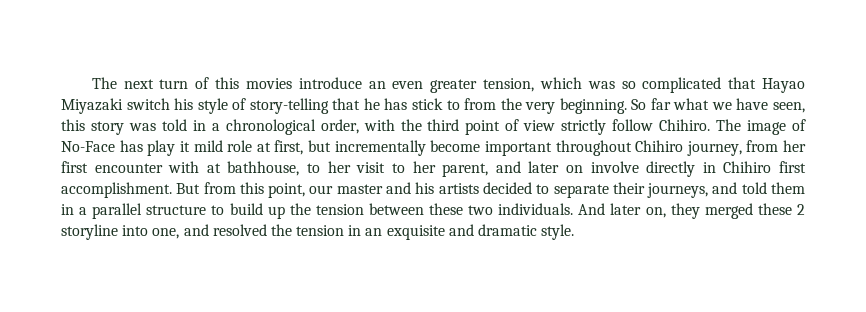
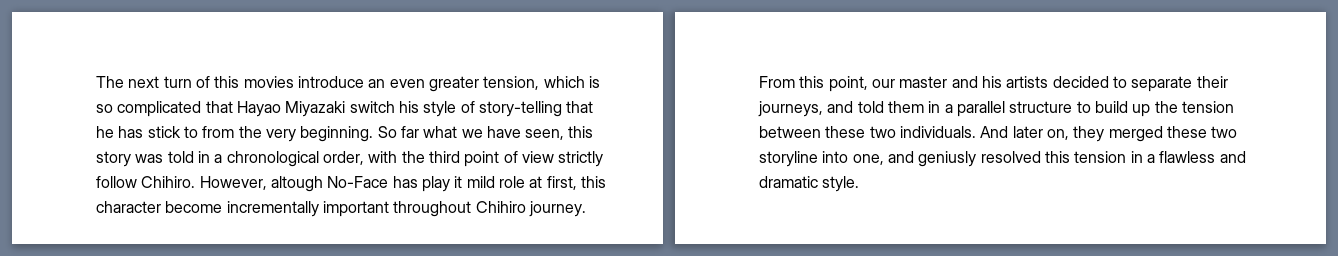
[587,81,615,89] was -> [588,76,600,88] is
[716,119,807,135] The image of -> [199,176,323,192] However, altough
[308,140,806,156] [61,161,806,177] [61,182,236,198] but incrementally become important throughout Chihiro journey, from her first encounter with at bathhouse, to her visit to her parent, and later on involve directly in Chihiro first accomplishment. But from -> [580,176,606,188] [96,201,586,217] [759,76,795,88] this character become incrementally important throughout Chihiro journey. From
[796,204,805,215] 2 -> [1211,126,1238,138] two
[212,224,445,240] resolved the tension in an exquisite -> [918,151,1216,167] geniusly resolved this tension in a flawless

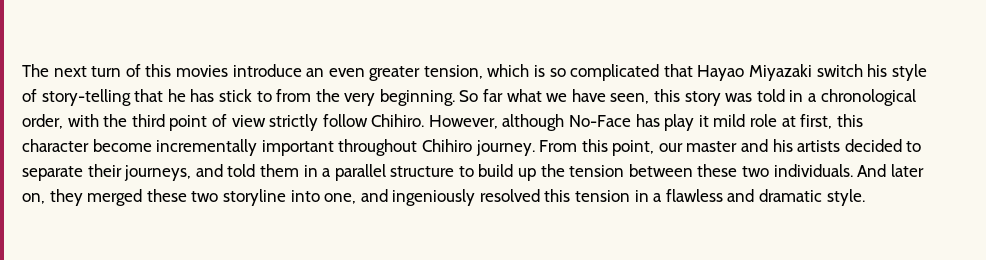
[270,176,323,192] altough -> [502,114,565,131] although
[918,151,977,167] geniusly -> [392,189,476,206] ingeniously

